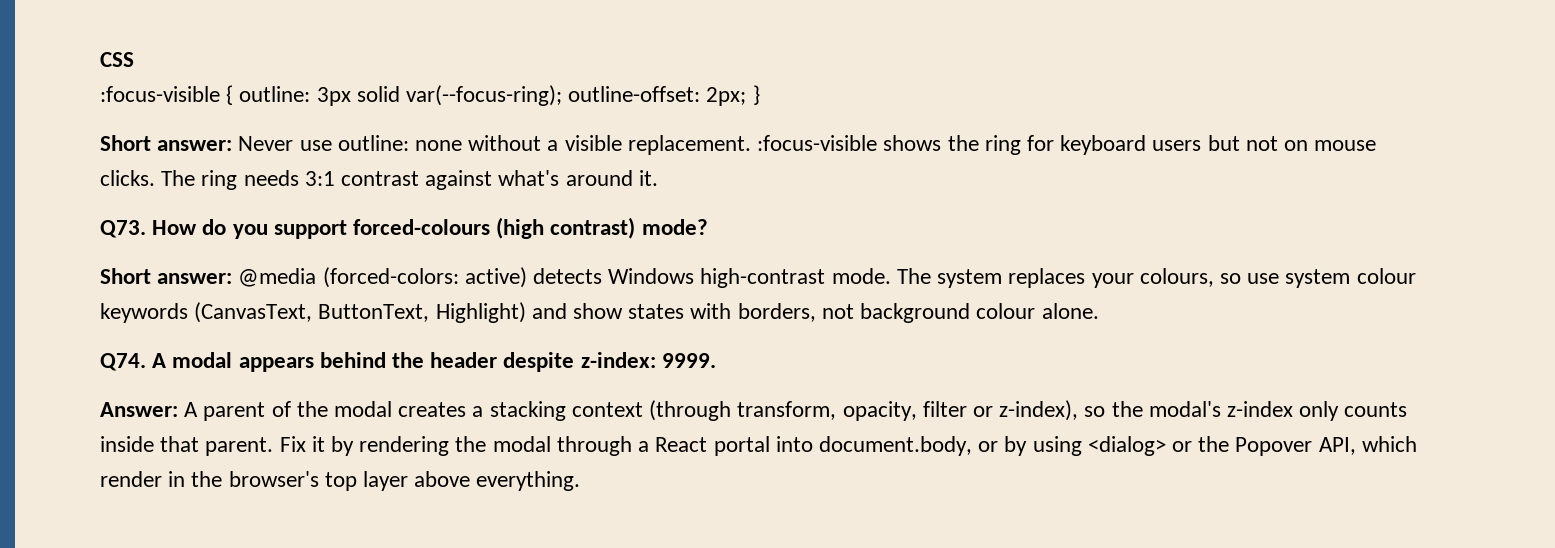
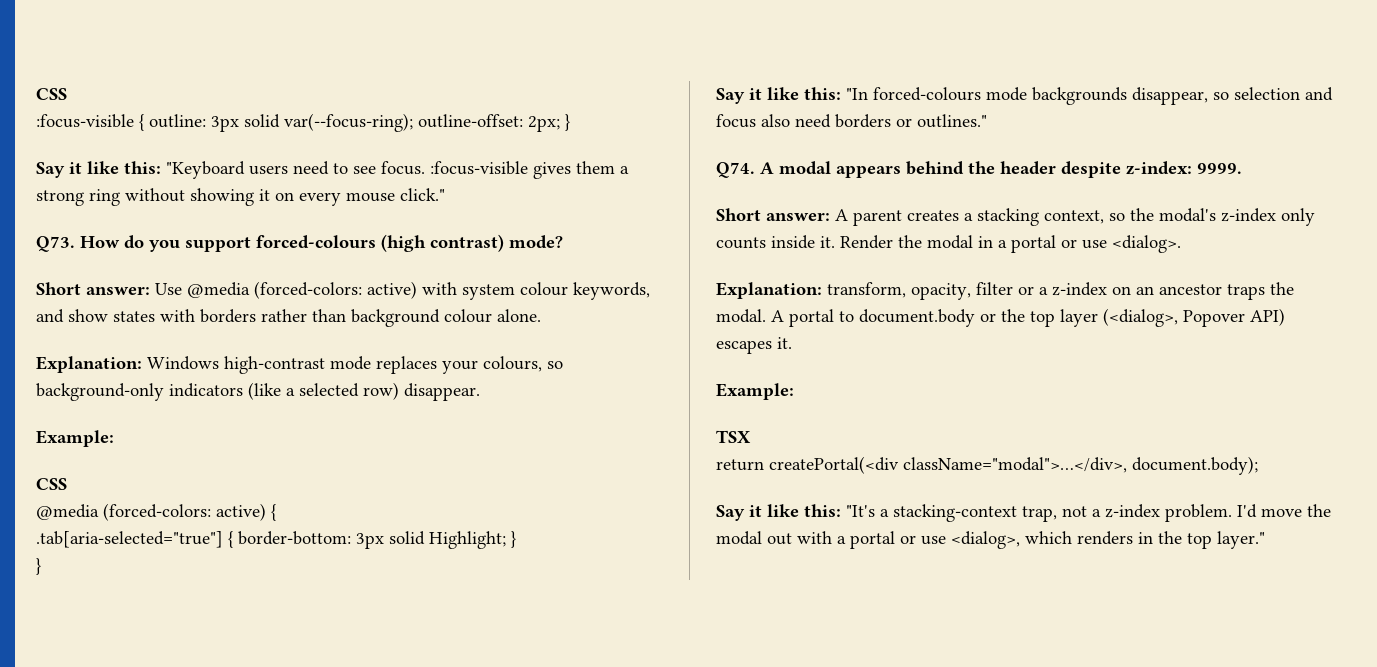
[100,135,1377,155] [100,170,658,190] Short answer: Never use outline: none without a visible replacement. :focus-visible shows the ring for keyboard users but not on mouse clicks. The ring needs 3:1 contrast against what's around it. -> [36,161,629,179] [36,188,445,206] Say it like this: "Keyboard users need to see focus. :focus-visible gives them a strong ring without showing it on every mouse click."
[238,267,1416,288] [100,302,1099,323] @media (forced-colors: active) detects Windows high-contrast mode. The system replaces your colours, so use system colour keywords (CanvasText, ButtonText, Highlight) and show states with borders, not background colour alone. -> [155,281,650,300] [36,309,541,327] [36,356,563,374] [36,382,480,401] [36,430,114,447] [36,478,67,490] [36,503,276,521] [36,531,516,549] [36,558,41,575] [716,87,1333,105] [716,114,987,128] Use @media (forced-colors: active) with system colour keywords, and show states with borders rather than background colour alone. // Explanation: Windows high-contrast mode replaces your colours, so background-only indicators (like a selected row) disappear. // Example: // CSS // @media (forced-colors: active) { // .tab[aria-selected="true"] { border-bottom: 3px solid Highlight; } // } // Say it like this: "In forced-colours mode backgrounds disappear, so selection and focus also need borders or outlines."
[100,400,1079,421] Answer: A parent of the modal creates a stacking context (through transform, opacity, filter or z-index), -> [716,208,1104,226] Short answer: A parent creates a stacking context,
[160,436,1417,456] [100,471,581,491] that parent. Fix it by rendering the modal through a React portal into document.body, or by using <dialog> or the Popover API, which render in the browser's top layer above everything. -> [820,235,1181,253] [716,282,1294,300] [716,308,1285,327] [716,337,792,354] [716,383,794,400] [716,430,751,443] [716,456,1258,475] [716,504,1331,522] [716,531,1265,549] it. Render the modal in a portal or use <dialog>. // Explanation: transform, opacity, filter or a z-index on an ancestor traps the modal. A portal to document.body or the top layer (<dialog>, Popover API) escapes it. // Example: // TSX // return createPortal(<div className="modal">…</div>, document.body); // Say it like this: "It's a stacking-context trap, not a z-index problem. I'd move the modal out with a portal or use <dialog>, which renders in the top layer."

